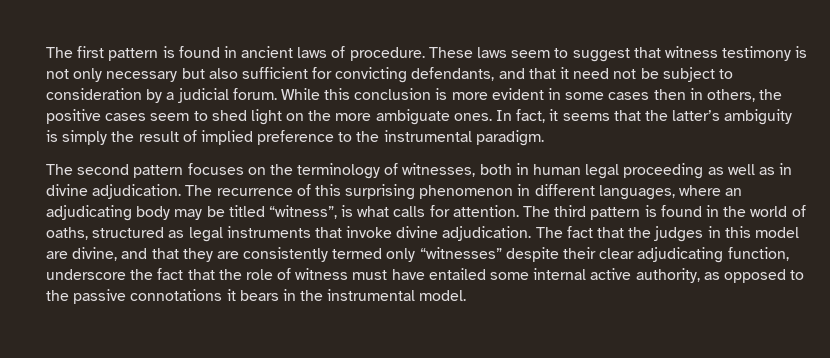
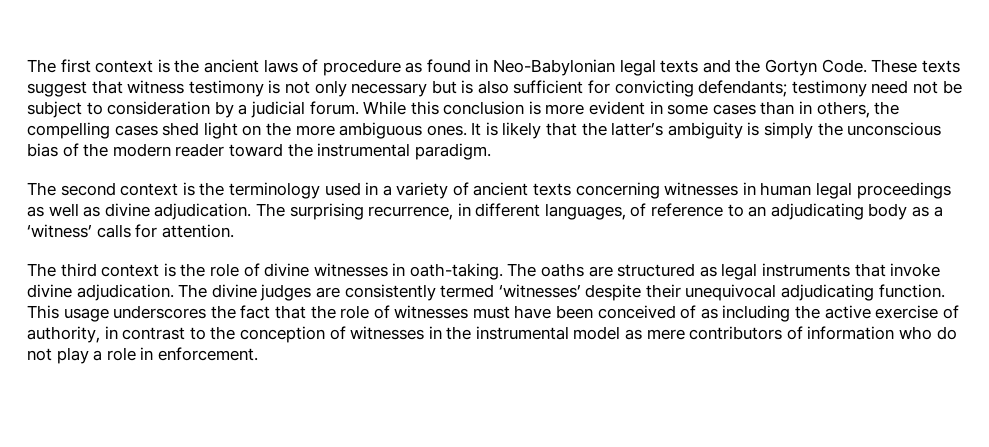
[108,46,569,61] pattern is found in ancient laws of procedure. These laws seem to -> [95,59,960,76] context is the ancient laws of procedure as found in Neo-Babylonian legal texts and the Gortyn Code. These texts
(205, 73) none -> [461,80,474,94] is
[411,67,570,81] defendants, and that it -> [698,80,867,97] defendants; testimony
[653,89,686,100] then -> [760,101,795,115] than
[46,109,208,124] positive cases seem to -> [27,122,158,139] compelling cases
[375,109,610,125] ambiguate ones. In fact, it seems -> [339,122,542,139] ambiguous ones. It is likely
[138,130,353,145] result of implied preference to -> [847,122,942,136] [27,143,283,157] unconscious bias of the modern reader toward
[133,163,512,179] pattern focuses on the terminology of witnesses, both -> [120,182,739,199] context is the terminology used in a variety of ancient texts concerning witnesses
[623,163,704,179] proceeding -> [856,182,951,199] proceedings
[779,163,793,175] [46,184,743,200] [46,205,390,221] in divine adjudication. The recurrence of this surprising phenomenon in different languages, where an adjudicating body may be titled “witness”, is what -> [104,203,943,220] [27,224,92,238] divine adjudication. The surprising recurrence, in different languages, of reference to an adjudicating body as a ‘witness’
(519, 211) none -> (234, 231) //
[590,205,806,220] [46,227,88,240] pattern is found in the world of oaths, -> [101,263,613,280] context is the role of divine witnesses in oath-taking. The oaths are
[566,226,799,242] [46,247,789,263] [46,269,126,280] fact that the judges in this model are divine, and that they are consistently termed only “witnesses” despite their clear adjudicating function, underscore -> [211,284,945,301] [27,305,207,322] divine judges are consistently termed ‘witnesses’ despite their unequivocal adjudicating function. This usage underscores
[295,268,349,280] witness -> [394,305,469,319] witnesses
[428,268,805,283] [46,289,467,304] entailed some internal active authority, as opposed to the passive connotations it bears in the instrumental model. -> [556,305,959,322] [27,326,957,343] [27,347,258,364] been conceived of as including the active exercise of authority, in contrast to the conception of witnesses in the instrumental model as mere contributors of information who do not play a role in enforcement.

